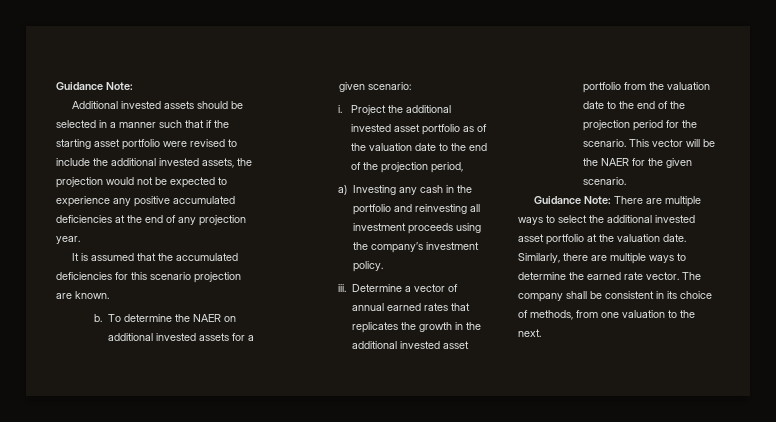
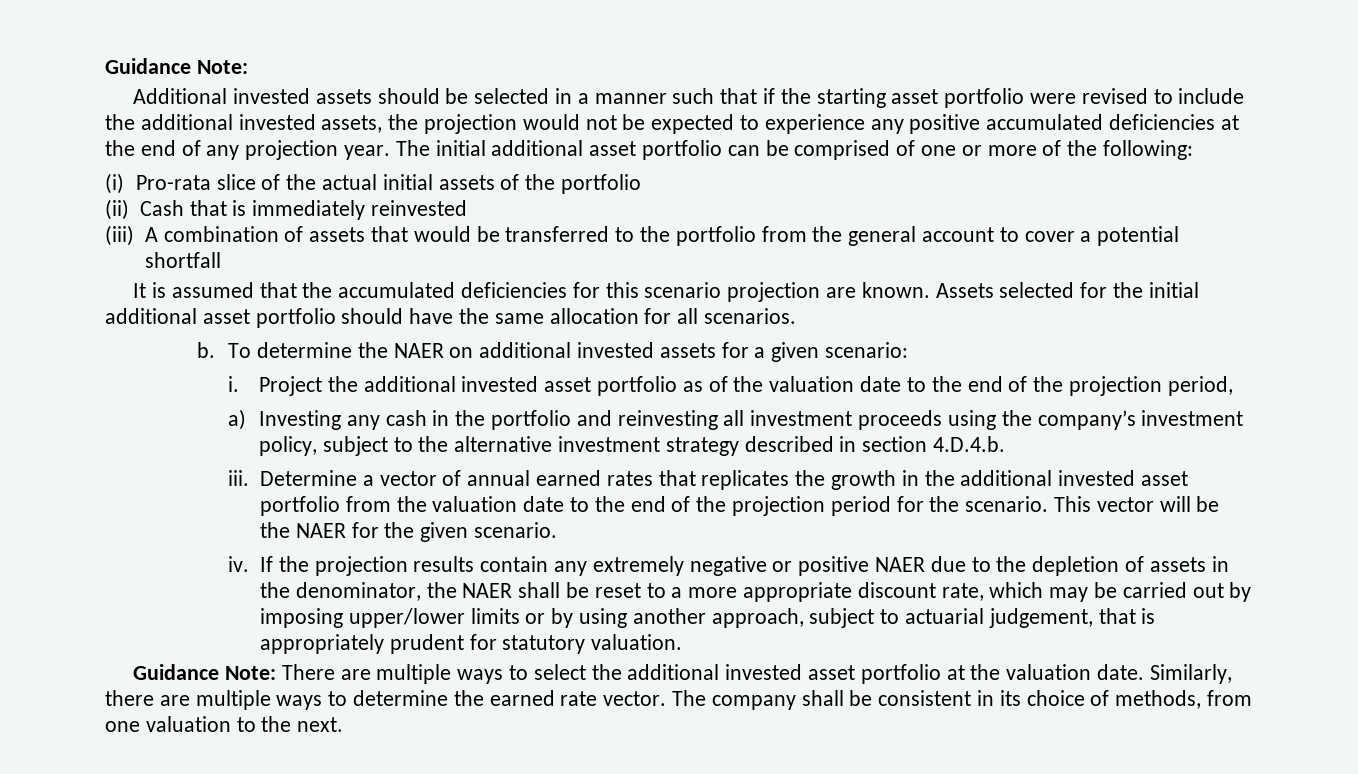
(80, 240) none -> [395,140,1194,160] [105,173,642,194] [105,199,467,220] [105,225,1180,246] [144,252,221,268] The initial additional asset portfolio can be comprised of one or more of the following: // (i) Pro-rata slice of the actual initial assets of the portfolio // (ii) Cash that is immediately reinvested // (iii) A combination of assets that would be transferred to the portfolio from the general account to cover a potential shortfall
(109, 295) none -> [935,282,1199,298] [105,308,797,328] Assets selected for the initial additional asset portfolio should have the same allocation for all scenarios.
[352,261,383,272] policy. -> [259,436,1006,456] policy, subject to the alternative investment strategy described in section 4.D.4.b.
(626, 181) none -> [228,556,1229,576] [259,582,1252,602] [259,608,1156,628] [259,634,683,654] // iv. If the projection results contain any extremely negative or positive NAER due to the depletion of assets in the denominator, the NAER shall be reset to a more appropriate discount rate, which may be carried out by imposing upper/lower limits or by using another approach, subject to actuarial judgement, that is appropriately prudent for statutory valuation.

